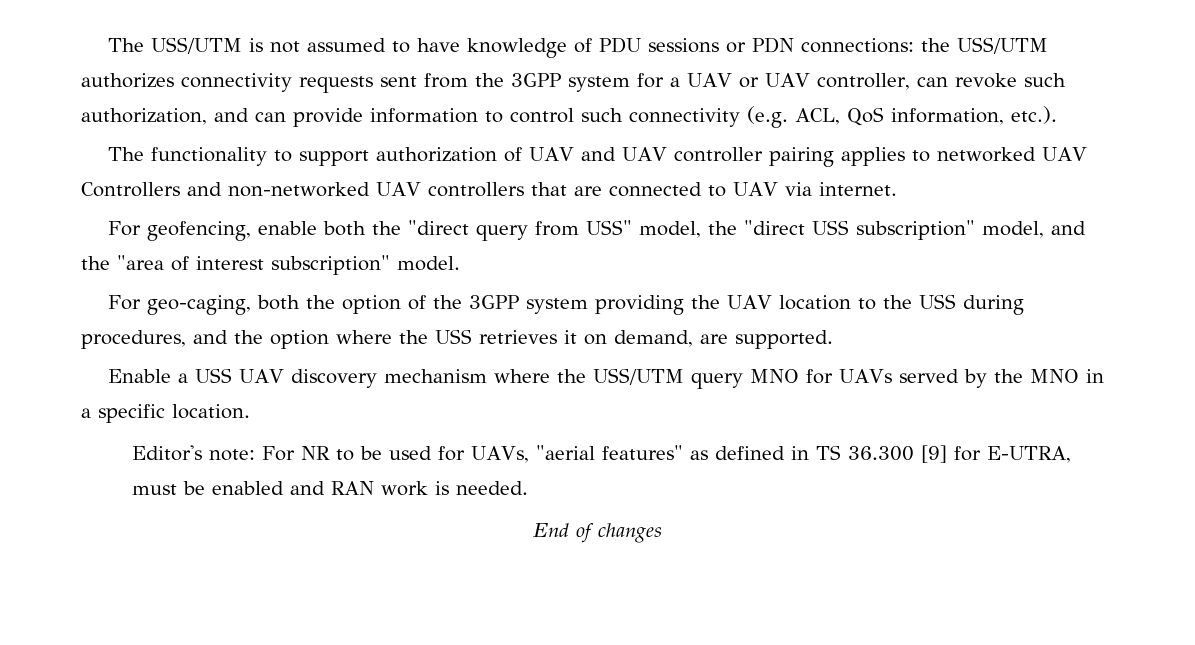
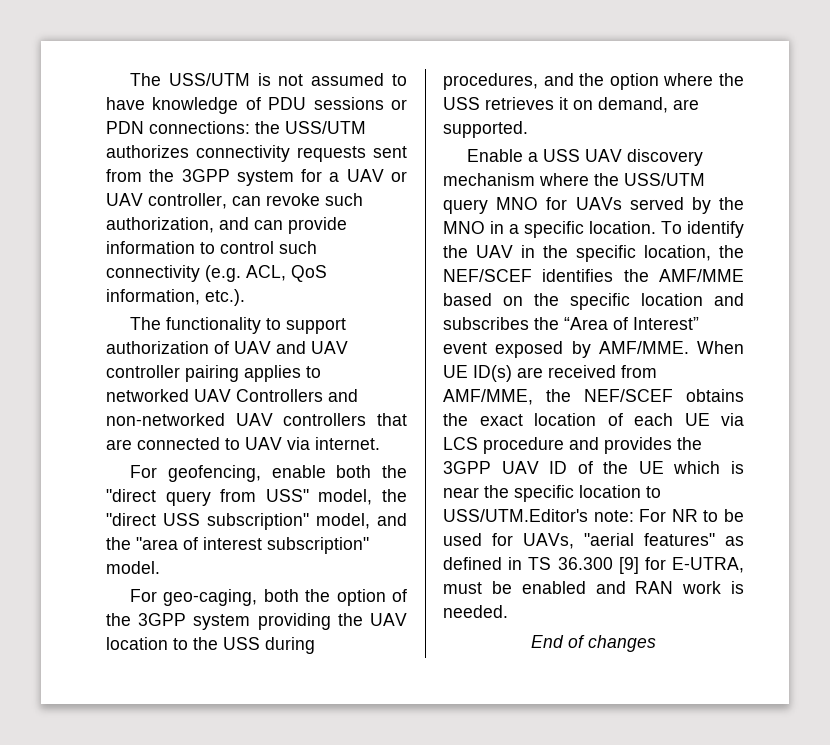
[132,445,203,461] // Editor's -> [661,221,744,238] [443,245,744,262] [443,269,744,282] [443,293,744,310] [443,317,699,330] [443,341,744,358] [443,365,657,382] [443,389,744,405] [443,413,744,426] [443,437,702,454] [443,461,744,474] [443,485,661,502] [443,509,588,522] To identify the UAV in the specific location, the NEF/SCEF identifies the AMF/MME based on the specific location and subscribes the “Area of Interest” event exposed by AMF/MME. When UE ID(s) are received from AMF/MME, the NEF/SCEF obtains the exact location of each UE via LCS procedure and provides the 3GPP UAV ID of the UE which is near the specific location to USS/UTM.Editor's

